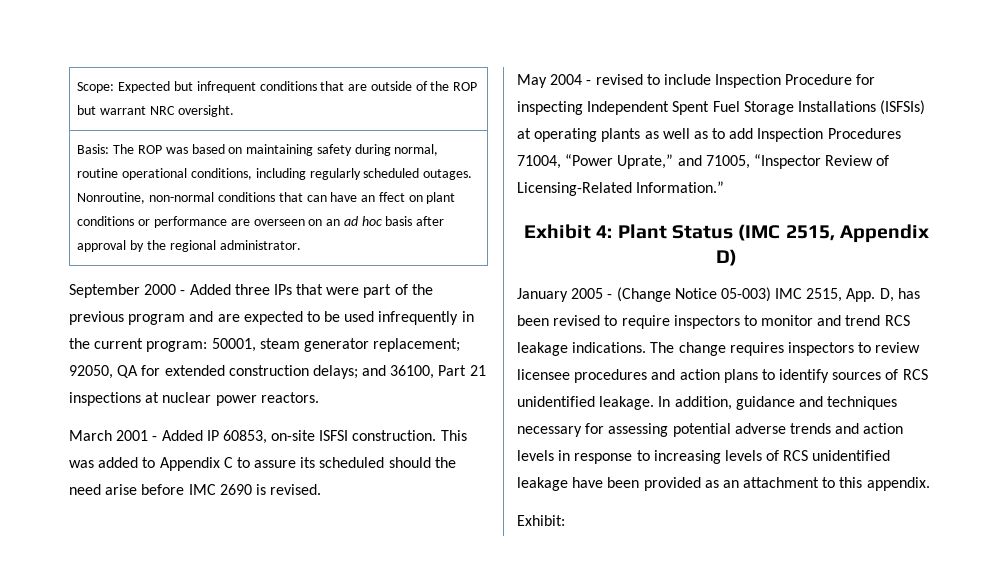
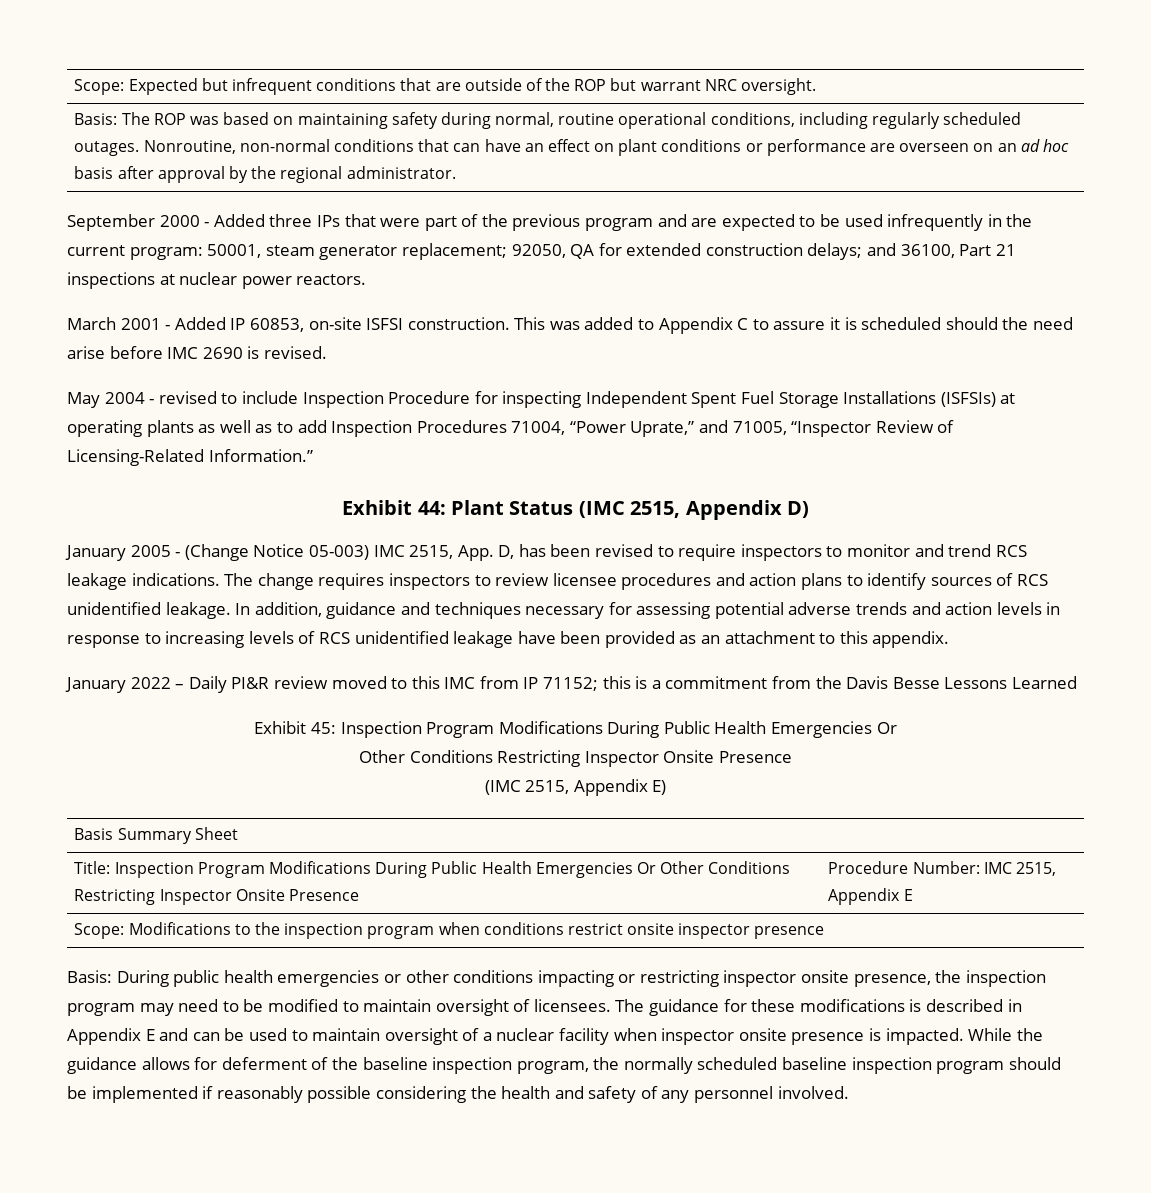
[378,192,405,202] ffect -> [547,139,590,152] effect
[300,457,316,468] its -> [830,317,857,330] it is
[596,225,613,238] 4: -> [417,501,446,515] 44:
[517,515,565,526] Exhibit: -> [65,676,1077,693] [254,721,897,738] [359,750,792,767] [484,779,667,796] [74,827,238,844] [74,861,791,878] [74,889,359,905] [828,861,1056,876] [828,888,913,905] [74,922,825,939] [67,970,1046,987] [67,999,1022,1016] [67,1028,1043,1045] [67,1057,1061,1074] [67,1086,849,1103] January 2022 – Daily PI&R review moved to this IMC from IP 71152; this is a commitment from the Davis Besse Lessons Learned // Exhibit 45: Inspection Program Modifications During Public Health Emergencies Or // Other Conditions Restricting Inspector Onsite Presence // (IMC 2515, Appendix E) // Basis Summary Sheet // Title: Inspection Program Modifications During Public Health Emergencies Or Other Conditions Restricting Inspector Onsite Presence | Procedure Number: IMC 2515, Appendix E // Scope: Modifications to the inspection program when conditions restrict onsite inspector presence // Basis: During public health emergencies or other conditions impacting or restricting inspector onsite presence, the inspection program may need to be modified to maintain oversight of licensees. The guidance for these modifications is described in Appendix E and can be used to maintain oversight of a nuclear facility when inspector onsite presence is impacted. While the guidance allows for deferment of the baseline inspection program, the normally scheduled baseline inspection program should be implemented if reasonably possible considering the health and safety of any personnel involved.

